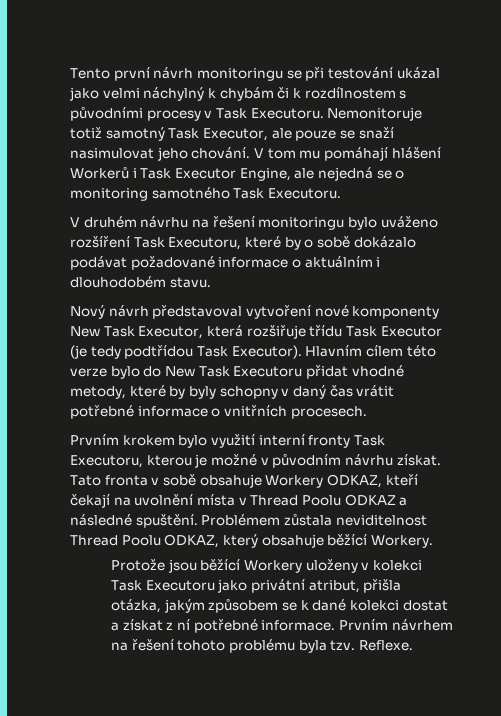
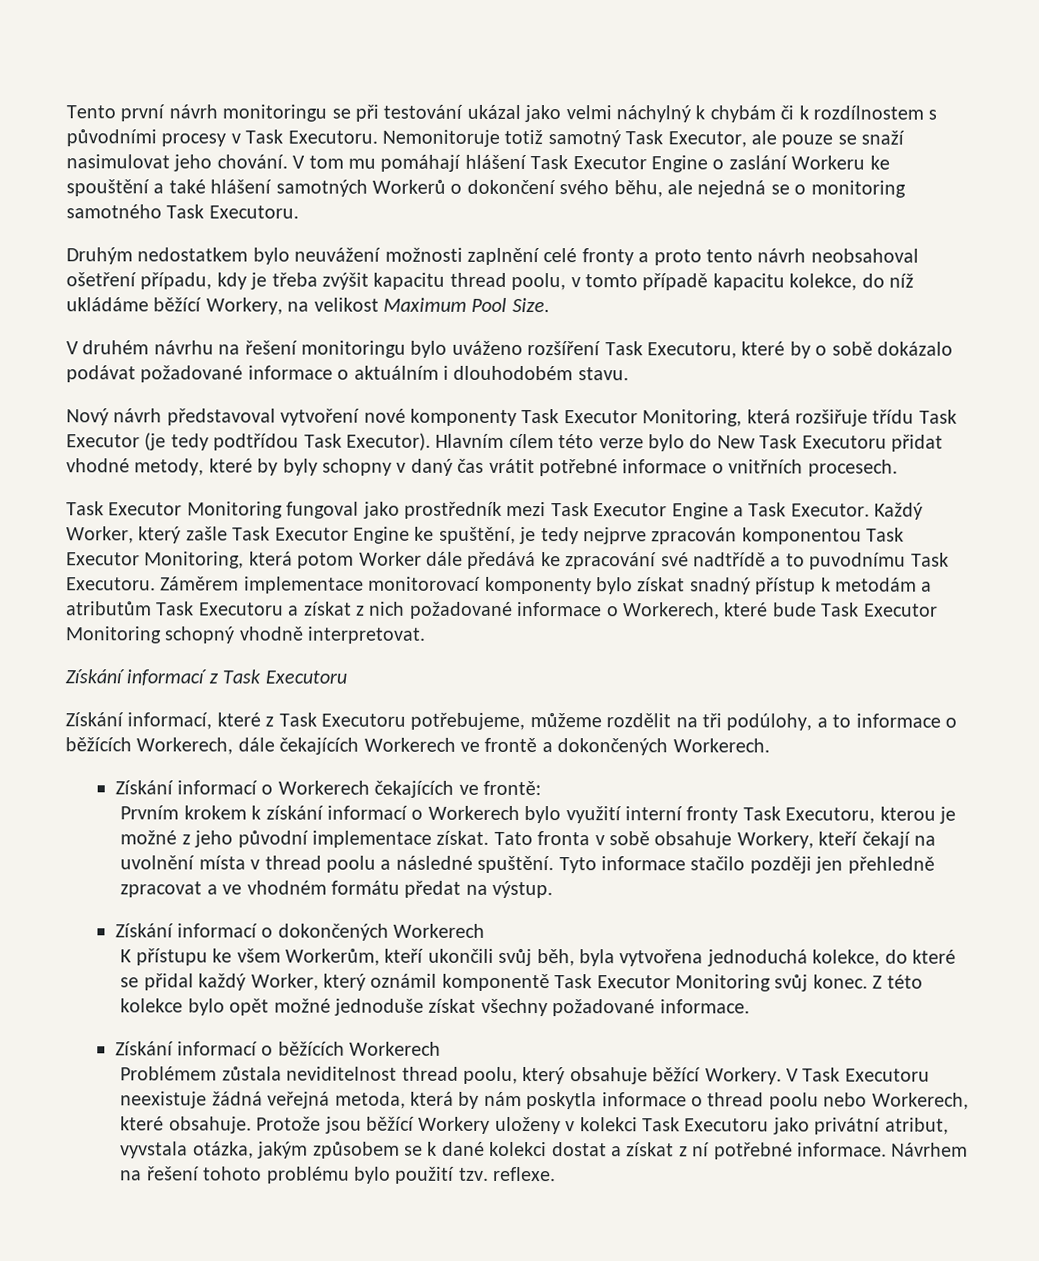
[70,166,291,181] Workerů i Task Executor Engine, -> [530,155,890,173] [66,179,663,198] Task Executor Engine o zaslání Workeru ke spouštění a také hlášení samotných Workerů o dokončení svého běhu,
(341, 193) none -> [66,247,919,266] [66,272,914,291] [66,297,550,315] // Druhým nedostatkem bylo neuvážení možnosti zaplnění celé fronty a proto tento návrh neobsahoval ošetření případu, kdy je třeba zvýšit kapacitu thread poolu, v tomto případě kapacitu kolekce, do níž ukládáme běžící Workery, na velikost Maximum Pool Size.
[70,326,204,339] New Task Executor, -> [521,409,743,427] Task Executor Monitoring,
[70,434,175,446] Prvním krokem -> [66,501,924,520] [66,526,905,545] [66,551,949,570] [66,576,933,595] [66,601,938,620] [65,626,427,644] [65,669,347,686] [65,712,957,731] [65,737,770,756] [114,780,542,798] [120,805,520,821] Task Executor Monitoring fungoval jako prostředník mezi Task Executor Engine a Task Executor. Každý Worker, který zašle Task Executor Engine ke spuštění, je tedy nejprve zpracován komponentou Task Executor Monitoring, která potom Worker dále předává ke zpracování své nadtřídě a to puvodnímu Task Executoru. Záměrem implementace monitorovací komponenty bylo získat snadný přístup k metodám a atributům Task Executoru a získat z nich požadované informace o Workerech, které bude Task Executor Monitoring schopný vhodně interpretovat. // Získání informací z Task Executoru // Získání informací, které z Task Executoru potřebujeme, můžeme rozdělit na tři podúlohy, a to informace o běžících Workerech, dále čekajících Workerech ve frontě a dokončených Workerech. // Získání informací o Workerech čekajících ve frontě: // Prvním krokem k získání informací o Workerech
[260,453,393,468] v původním návrhu -> [181,830,432,848] z jeho původní implementace
[265,474,382,488] Workery ODKAZ, -> [736,831,814,849] Workery,
[250,494,408,506] [70,513,427,528] [70,534,433,548] Thread Poolu ODKAZ a následné spuštění. Problémem zůstala neviditelnost Thread Poolu ODKAZ, který obsahuje běžící Workery. // -> [264,855,935,874] [120,880,554,899] [114,923,486,941] [120,948,956,967] [120,973,923,992] [120,998,750,1017] [114,1041,442,1056] [120,1066,930,1085] [120,1091,969,1110] [120,1116,252,1134] thread poolu a následné spuštění. Tyto informace stačilo později jen přehledně zpracovat a ve vhodném formátu předat na výstup. // Získání informací o dokončených Workerech // K přístupu ke všem Workerům, kteří ukončili svůj běh, byla vytvořena jednoduchá kolekce, do které se přidal každý Worker, který oznámil komponentě Task Executor Monitoring svůj konec. Z této kolekce bylo opět možné jednoduše získat všechny požadované informace. // Získání informací o běžících Workerech // Problémem zůstala neviditelnost thread poolu, který obsahuje běžící Workery. V Task Executoru neexistuje žádná veřejná metoda, která by nám poskytla informace o thread poolu nebo Workerech, které obsahuje.
[363,579,402,593] přišla -> [120,1141,189,1159] vyvstala
[339,619,453,631] Prvním návrhem -> [891,1142,969,1157] Návrhem
[298,640,414,653] byla tzv. Reflexe. -> [353,1166,557,1184] bylo použití tzv. reflexe.

